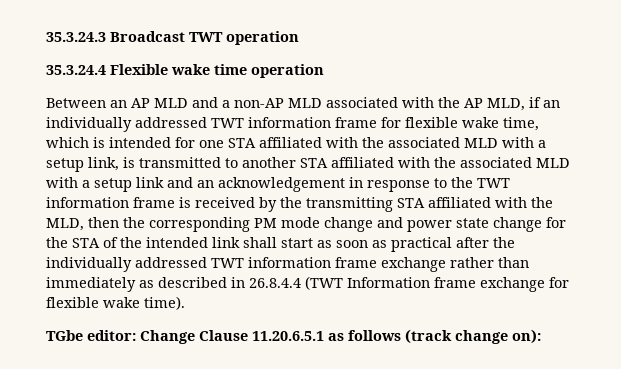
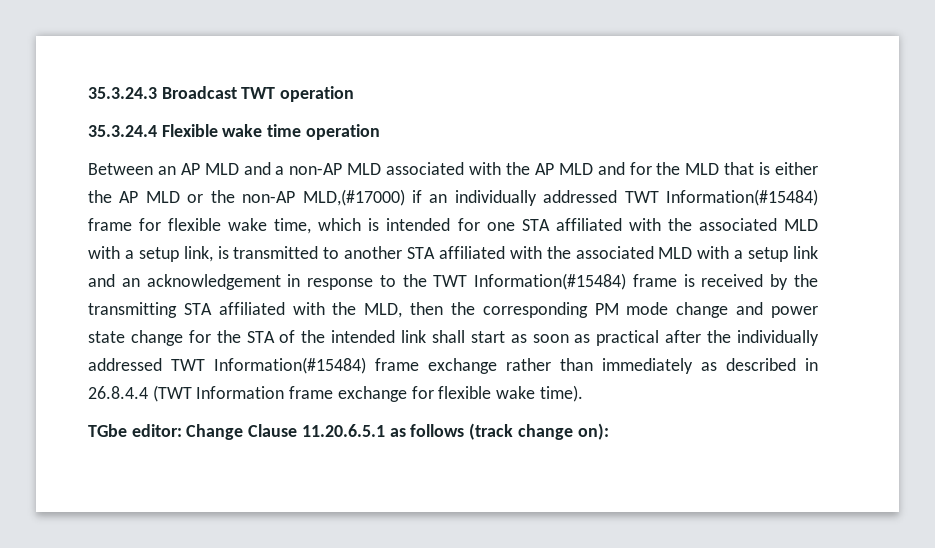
[487,98,525,111] MLD, -> [558,162,819,175] [88,189,405,206] MLD and for the MLD that is either the AP MLD or the non-AP MLD,(#17000)
[248,117,331,128] information -> [666,189,818,206] Information(#15484)
[46,197,129,208] information -> [474,273,627,290] Information(#15484)
[248,257,331,268] information -> [214,357,366,374] Information(#15484)

